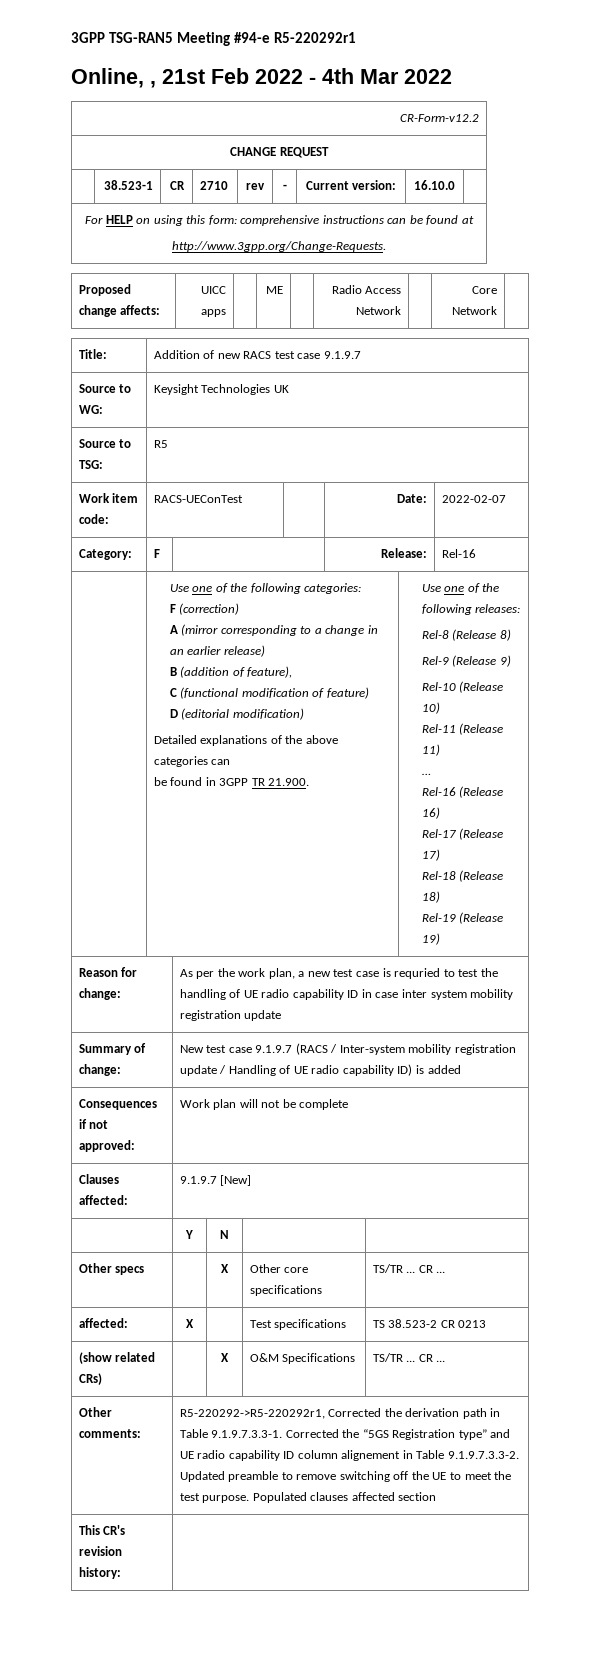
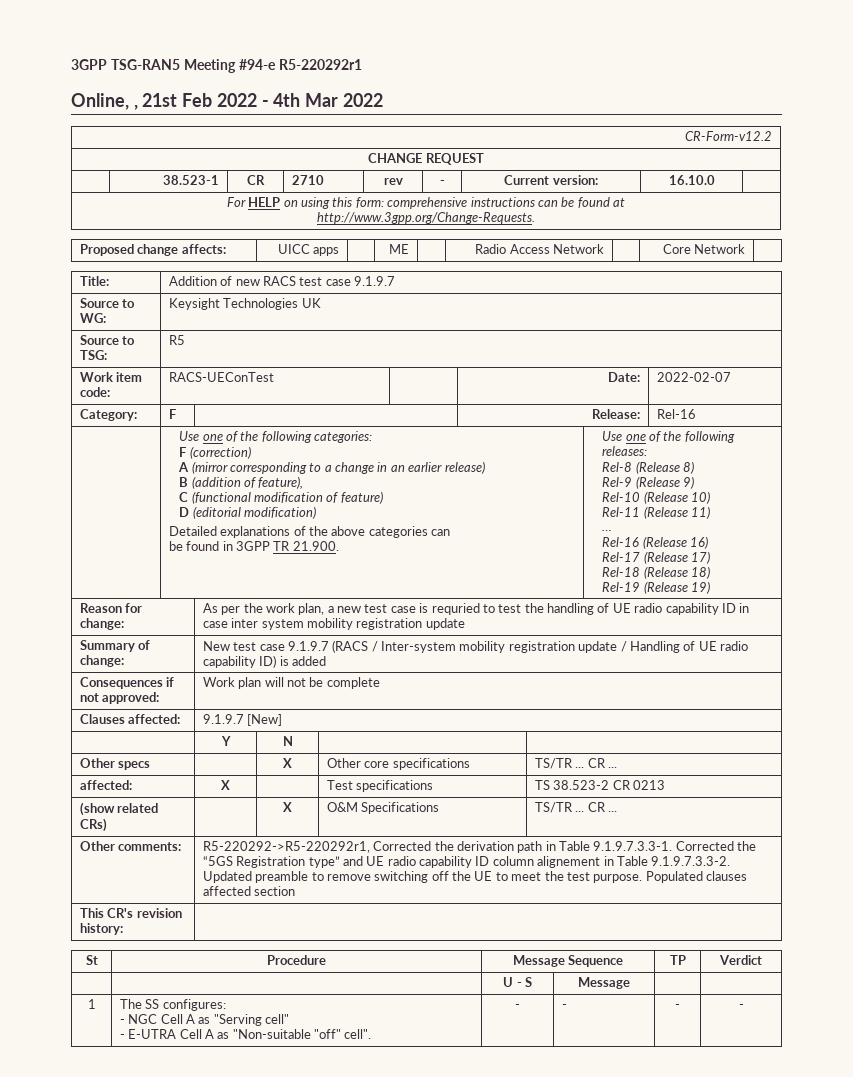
(121, 1573) none -> [85,955,98,965] [267,955,326,965] [512,955,624,967] [669,955,686,965] [719,955,762,965] [503,977,532,987] [578,977,630,989] [87,999,96,1009] [119,999,226,1011] [119,1014,290,1026] [119,1029,372,1039] [515,1004,520,1009] [561,1004,567,1009] [675,1004,680,1009] [738,1004,744,1009] // St | Procedure | Message Sequence | TP | Verdict // | | U - S | Message | | // 1 | The SS configures: // - NGC Cell A as "Serving cell" // - E-UTRA Cell A as "Non-suitable "off" cell". | - | - | - | -

